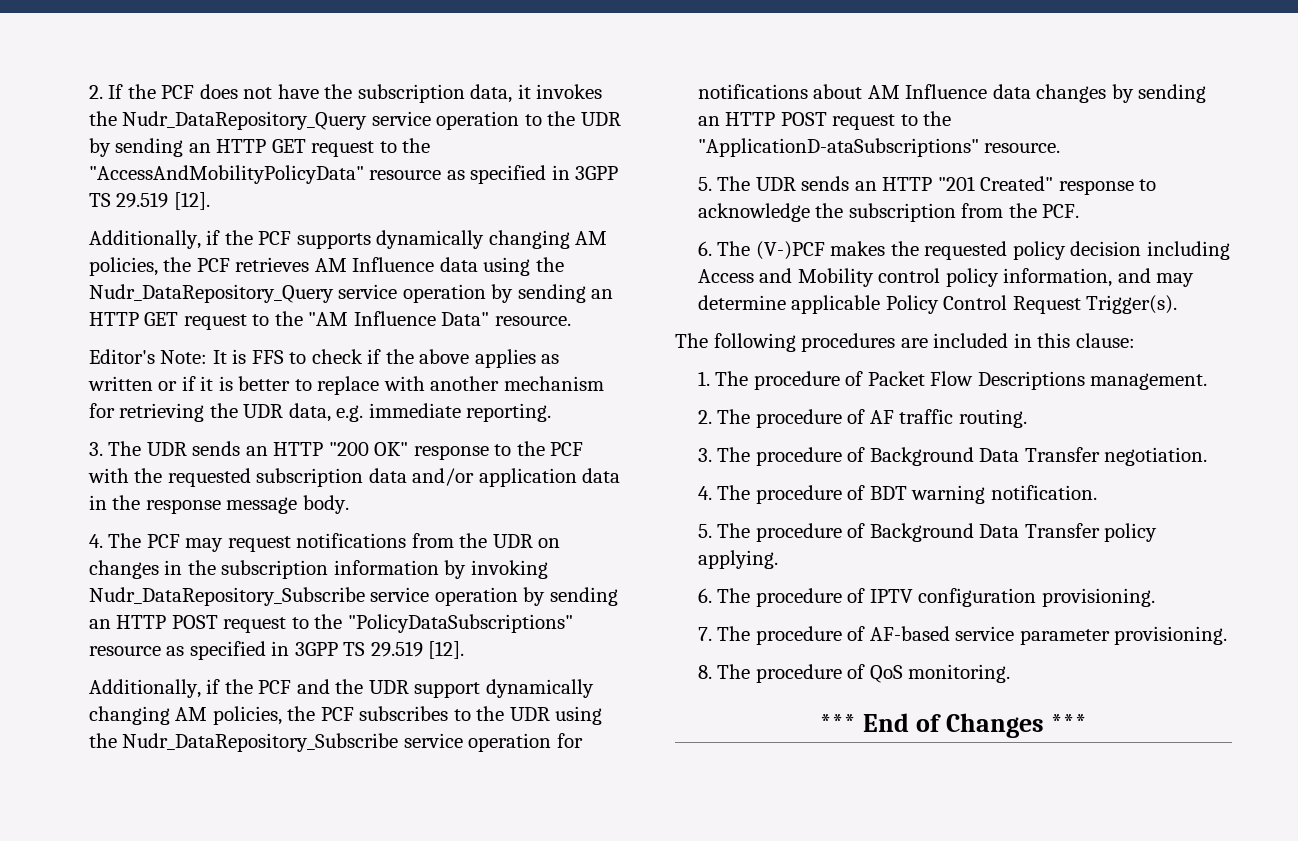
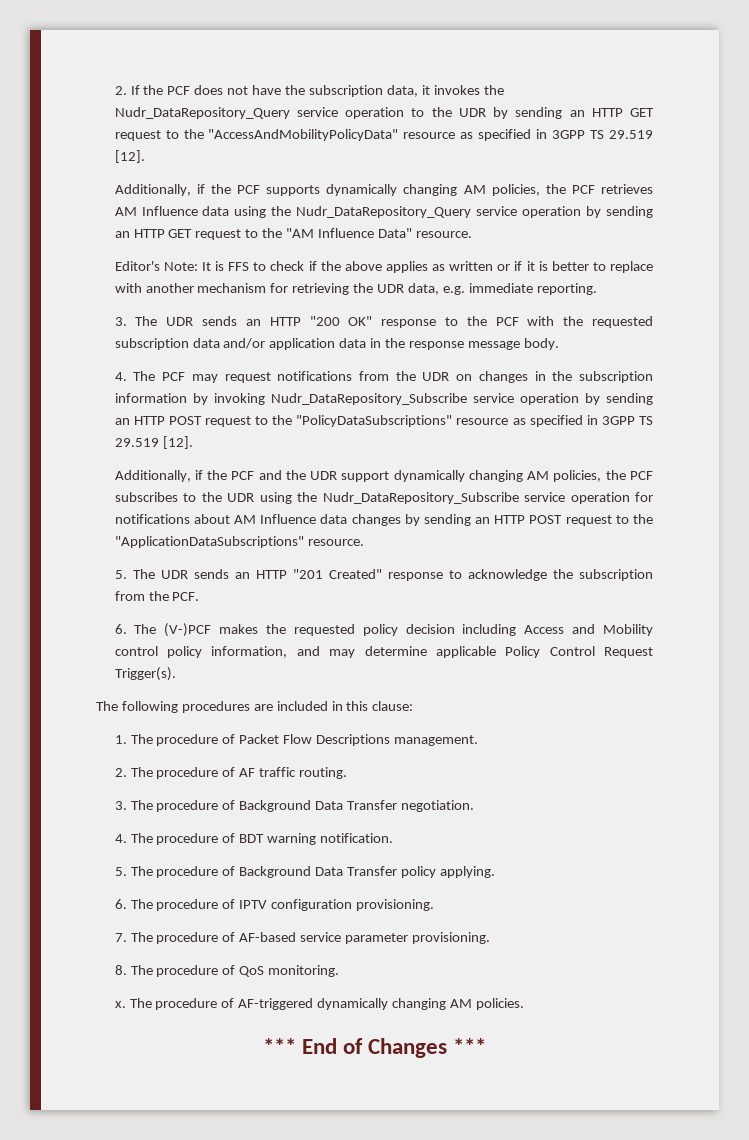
[697,138,979,157] "ApplicationD-ataSubscriptions" -> [114,536,304,548] "ApplicationDataSubscriptions"
(1011, 673) none -> [114,998,524,1010] // x. The procedure of AF-triggered dynamically changing AM policies.

